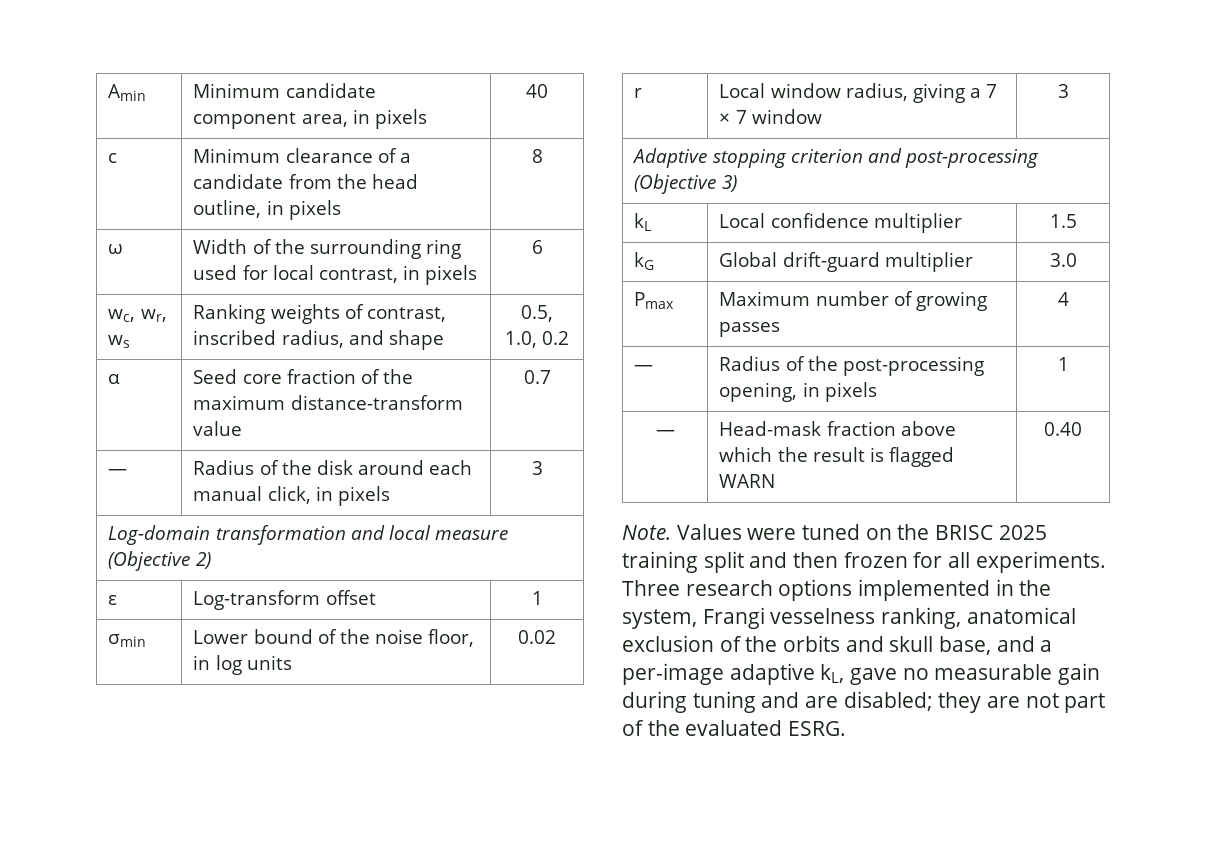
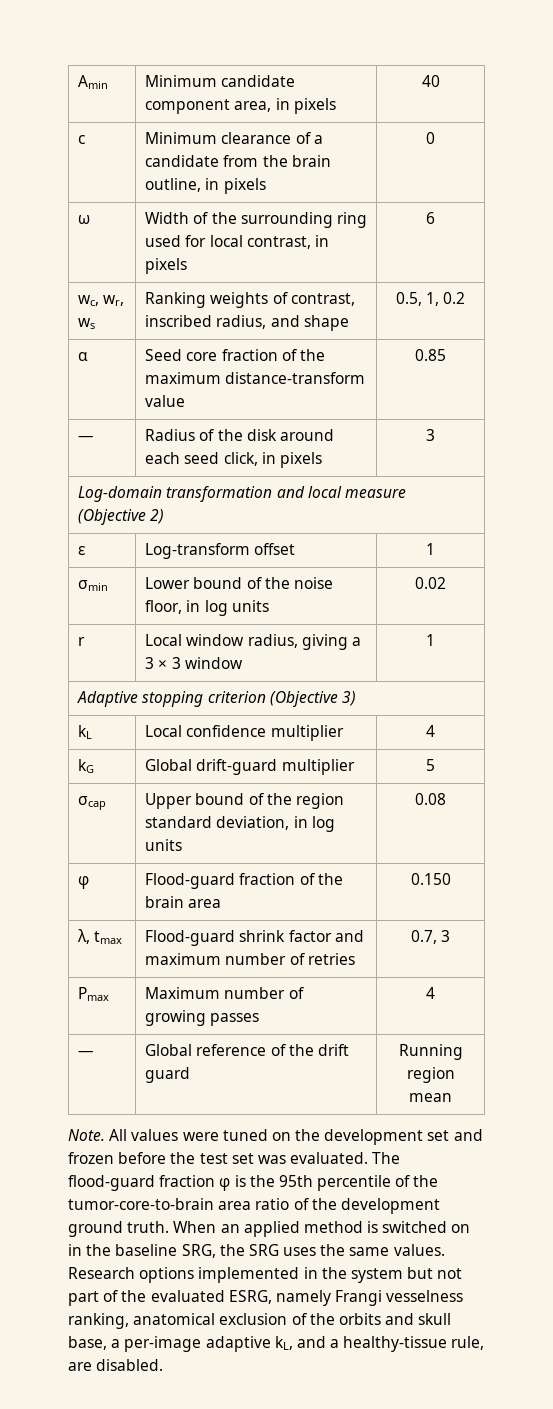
[371,174,418,189] head -> [291,155,331,167] brain
[531,149,543,163] 8 -> [426,132,435,144] 0
[504,331,537,348] 1.0, -> [426,292,439,306] 1,
[523,370,551,384] 0.7 -> [415,349,446,361] 0.85
[193,486,263,501] manual -> [184,452,220,464] seed
[986,84,998,98] [719,110,747,124] 7 × 7 -> [145,657,181,669] 3 × 3
[1057,84,1069,98] 3 -> [426,634,435,646] 1
[867,148,1039,168] and post-processing -> (266, 697) none
[1049,214,1077,228] 1.5 -> [426,725,435,737] 4
[1049,253,1077,267] 3.0 -> [426,759,435,771] [78,796,107,810] [145,793,344,809] [145,816,335,832] [145,839,183,851] [415,793,446,805] [78,876,90,889] [145,873,343,889] [145,896,222,908] [410,873,451,885] [77,929,123,944] [145,930,364,946] [145,953,355,965] [410,930,451,944] 5 // σcap | Upper bound of the region standard deviation, in log units | 0.08 // φ | Flood-guard fraction of the brain area | 0.150 // λ, tmax | Flood-guard shrink factor and maximum number of retries | 0.7, 3
[719,356,984,376] [719,382,877,402] [1057,357,1069,371] [655,430,675,436] [719,421,956,436] [719,447,954,467] [719,474,776,488] [1044,422,1082,436] Radius of the post-processing opening, in pixels | 1 // — | Head-mask fraction above which the result is flagged WARN | 0.40 -> [145,1044,349,1056] [145,1067,191,1083] [398,1044,463,1060] [406,1067,455,1083] [409,1093,452,1102] Global reference of the drift guard | Running region mean
[676,524,742,540] Values -> [109,1129,179,1141] All values
[935,525,1047,540] [622,551,1106,573] [622,579,1052,601] [622,609,697,629] BRISC 2025 training split and then frozen for all experiments. Three research options implemented in the system, -> [324,1129,483,1145] [68,1152,401,1164] [68,1175,439,1191] [68,1198,440,1214] [68,1221,471,1237] [68,1244,445,1258] [68,1267,463,1283] [68,1290,331,1306] development set and frozen before the test set was evaluated. The flood-guard fraction φ is the 95th percentile of the tumor-core-to-brain area ratio of the development ground truth. When an applied method is switched on in the baseline SRG, the SRG uses the same values. Research options implemented in the system but not part of the evaluated ESRG, namely
[996,636,1035,652] and -> (107, 1343) none
[850,663,1101,685] [622,691,1106,713] [622,720,847,736] gave no measurable gain during tuning and are disabled; they are not part of the evaluated ESRG. -> [296,1336,485,1352] [68,1359,164,1371] and a healthy-tissue rule, are disabled.

